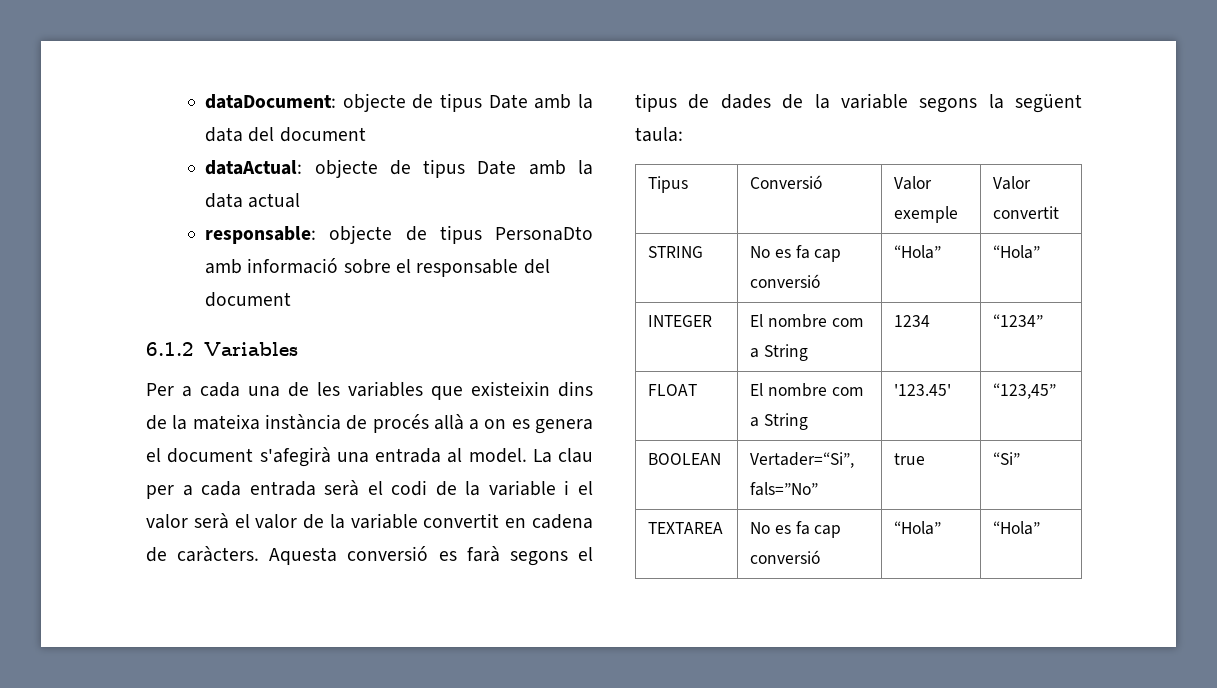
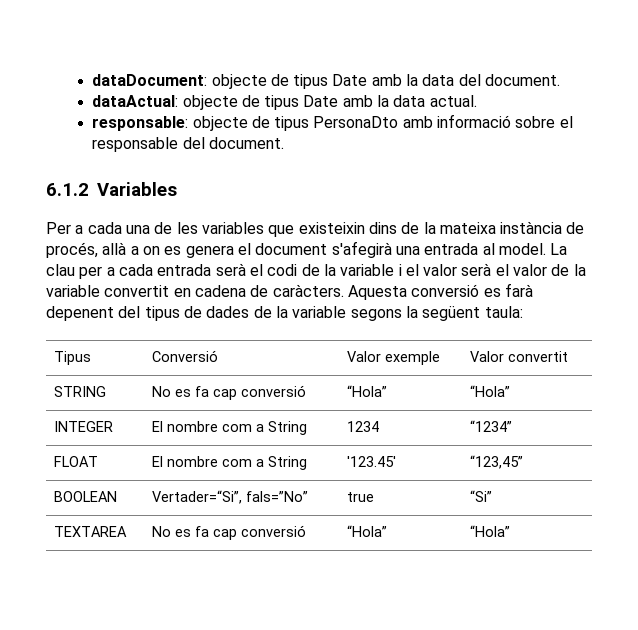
[279,127,366,142] document -> [485,74,561,86] document.
[248,193,301,208] actual -> [429,95,477,107] actual.
[205,292,292,307] document -> [208,137,284,149] document.
[372,414,429,433] procés -> [46,242,98,258] procés,
[509,547,594,566] segons el -> [46,306,141,321] depenent del

